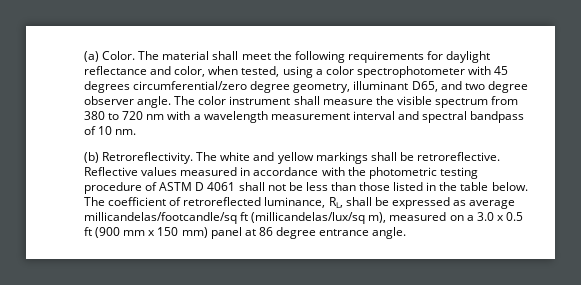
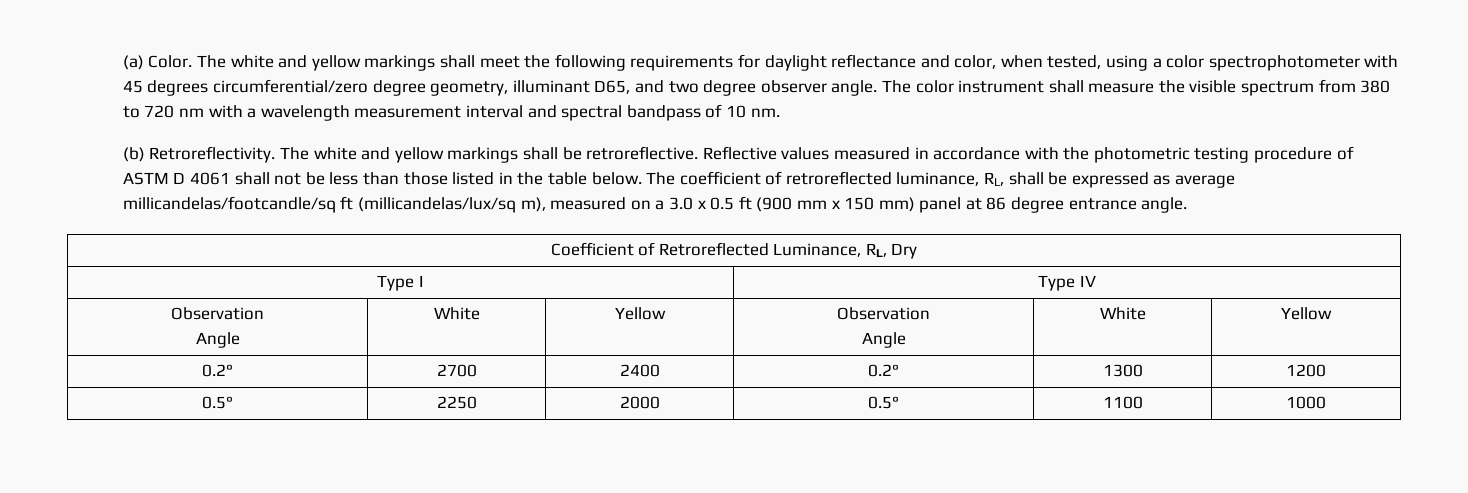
[162,51,210,60] material -> [230,55,436,71] white and yellow markings
(407, 233) none -> [550,242,918,259] [377,275,424,291] [1038,275,1096,291] [171,307,264,320] [195,332,240,348] [433,307,480,320] [614,307,666,320] [837,307,930,320] [861,332,906,348] [1099,307,1146,320] [1281,307,1332,320] [202,364,233,377] [436,364,477,377] [619,364,660,377] [868,364,899,377] [1102,364,1143,377] [1286,364,1326,377] [202,396,233,409] [436,396,477,409] [619,396,660,409] [868,396,899,409] [1102,396,1143,409] [1286,396,1326,409] // Coefficient of Retroreflected Luminance, RL, Dry // Type I | Type IV // Observation // Angle | White | Yellow | Observation // Angle | White | Yellow // 0.2° | 2700 | 2400 | 0.2° | 1300 | 1200 // 0.5° | 2250 | 2000 | 0.5° | 1100 | 1000

